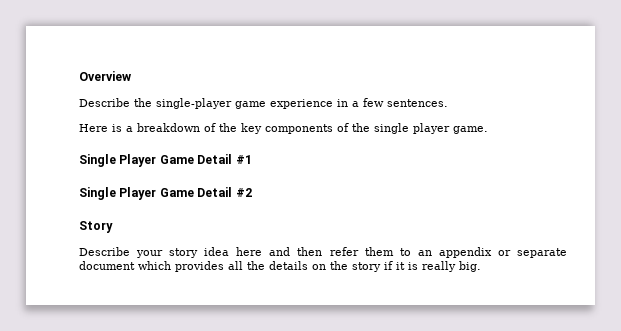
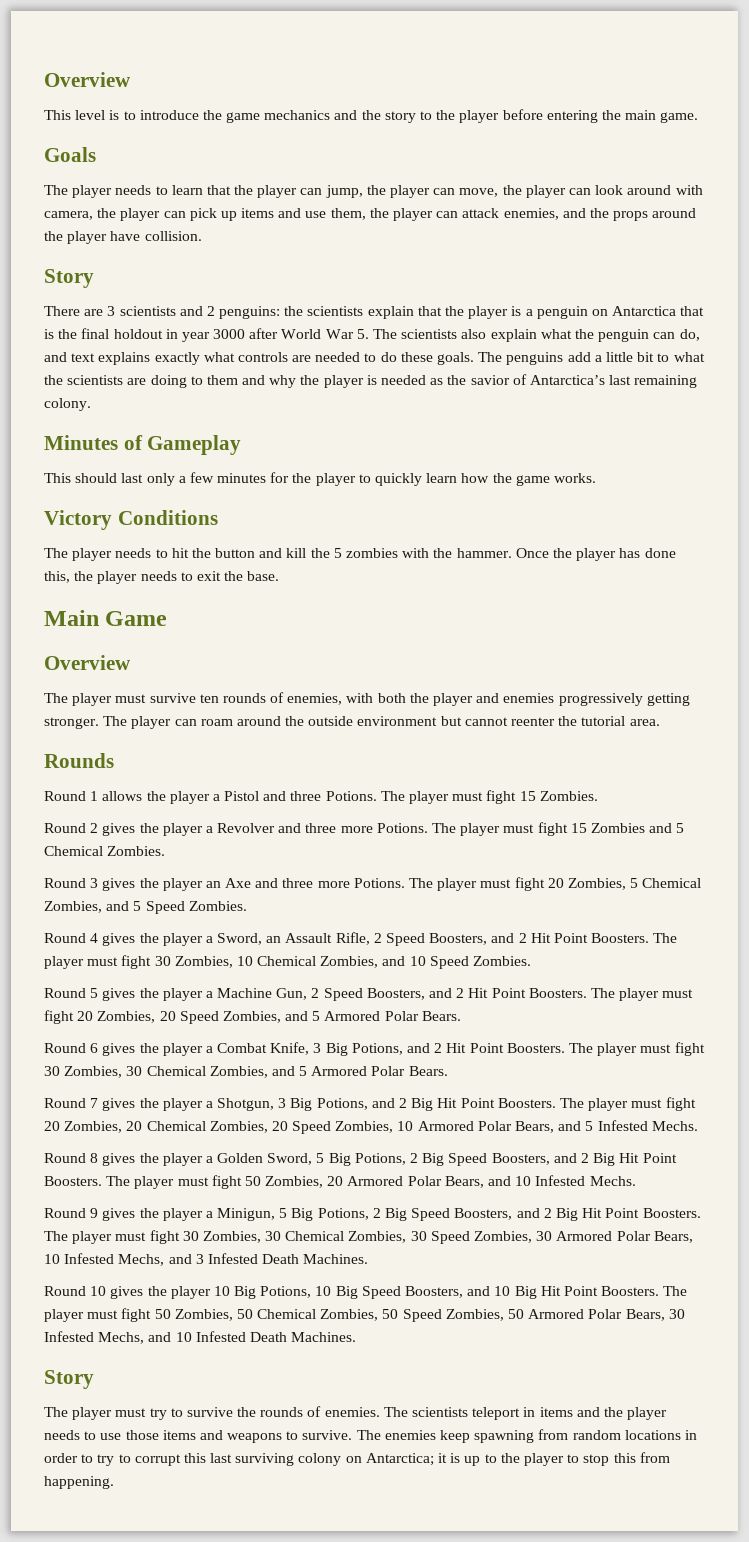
[79,71,131,81] [79,98,448,109] [79,123,488,134] [79,154,252,167] [79,187,252,200] [79,221,113,233] [79,247,567,258] [79,261,481,272] Overview // Describe the single-player game experience in a few sentences. // Here is a breakdown of the key components of the single player game. // Single Player Game Detail #1 // Single Player Game Detail #2 // Story // Describe your story idea here and then refer them to an appendix or separate document which provides all the details on the story if it is really big. -> [44,72,131,87] [44,109,699,123] [44,147,96,162] [44,185,703,198] [44,208,697,221] [44,231,202,244] [44,269,94,288] [44,306,705,319] [44,328,700,342] [44,352,705,365] [44,374,698,388] [44,398,91,411] [44,435,242,455] [44,472,596,486] [44,510,218,530] [44,548,676,561] [44,571,280,584] [44,610,168,626] [44,655,131,670] [44,692,690,706] [44,716,660,729] [44,753,114,768] [44,790,598,804] [44,822,685,836] [44,846,166,856] [44,877,702,891] [44,901,247,914] [44,932,678,946] [44,955,532,969] [44,988,694,1001] [44,1010,461,1024] [44,1042,705,1056] [44,1066,448,1078] [44,1097,696,1111] [44,1120,698,1134] [44,1153,677,1166] [44,1175,636,1189] [44,1208,701,1221] [44,1230,693,1244] [44,1253,369,1266] [44,1286,688,1299] [44,1308,685,1322] [44,1331,357,1344] [44,1370,94,1389] [44,1406,668,1420] [44,1429,697,1443] [44,1452,670,1466] [44,1476,114,1489] Overview // This level is to introduce the game mechanics and the story to the player before entering the main game. // Goals // The player needs to learn that the player can jump, the player can move, the player can look around with camera, the player can pick up items and use them, the player can attack enemies, and the props around the player have collision. // Story // There are 3 scientists and 2 penguins: the scientists explain that the player is a penguin on Antarctica that is the final holdout in year 3000 after World War 5. The scientists also explain what the penguin can do, and text explains exactly what controls are needed to do these goals. The penguins add a little bit to what the scientists are doing to them and why the player is needed as the savior of Antarctica’s last remaining colony. // Minutes of Gameplay // This should last only a few minutes for the player to quickly learn how the game works. // Victory Conditions // The player needs to hit the button and kill the 5 zombies with the hammer. Once the player has done this, the player needs to exit the base. // Main Game // Overview // The player must survive ten rounds of enemies, with both the player and enemies progressively getting stronger. The player can roam around the outside environment but cannot reenter the tutorial area. // Rounds // Round 1 allows the player a Pistol and three Potions. The player must fight 15 Zombies. // Round 2 gives the player a Revolver and three more Potions. The player must fight 15 Zombies and 5 Chemical Zombies. // Round 3 gives the player an Axe and three more Potions. The player must fight 20 Zombies, 5 Chemical Zombies, and 5 Speed Zombies. // Round 4 gives the player a Sword, an Assault Rifle, 2 Speed Boosters, and 2 Hit Point Boosters. The player must fight 30 Zombies, 10 Chemical Zombies, and 10 Speed Zombies. // Round 5 gives the player a Machine Gun, 2 Speed Boosters, and 2 Hit Point Boosters. The player must fight 20 Zombies, 20 Speed Zombies, and 5 Armored Polar Bears. // Round 6 gives the player a Combat Knife, 3 Big Potions, and 2 Hit Point Boosters. The player must fight 30 Zombies, 30 Chemical Zombies, and 5 Armored Polar Bears. // Round 7 gives the player a Shotgun, 3 Big Potions, and 2 Big Hit Point Boosters. The player must fight 20 Zombies, 20 Chemical Zombies, 20 Speed Zombies, 10 Armored Polar Bears, and 5 Infested Mechs. // Round 8 gives the player a Golden Sword, 5 Big Potions, 2 Big Speed Boosters, and 2 Big Hit Point Boosters. The player must fight 50 Zombies, 20 Armored Polar Bears, and 10 Infested Mechs. // Round 9 gives the player a Minigun, 5 Big Potions, 2 Big Speed Boosters, and 2 Big Hit Point Boosters. The player must fight 30 Zombies, 30 Chemical Zombies, 30 Speed Zombies, 30 Armored Polar Bears, 10 Infested Mechs, and 3 Infested Death Machines. // Round 10 gives the player 10 Big Potions, 10 Big Speed Boosters, and 10 Big Hit Point Boosters. The player must fight 50 Zombies, 50 Chemical Zombies, 50 Speed Zombies, 50 Armored Polar Bears, 30 Infested Mechs, and 10 Infested Death Machines. // Story // The player must try to survive the rounds of enemies. The scientists teleport in items and the player needs to use those items and weapons to survive. The enemies keep spawning from random locations in order to try to corrupt this last surviving colony on Antarctica; it is up to the player to stop this from happening.

